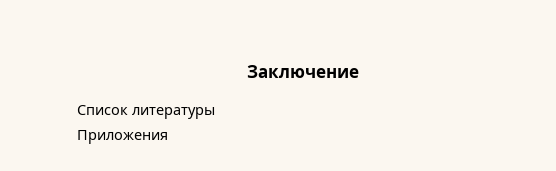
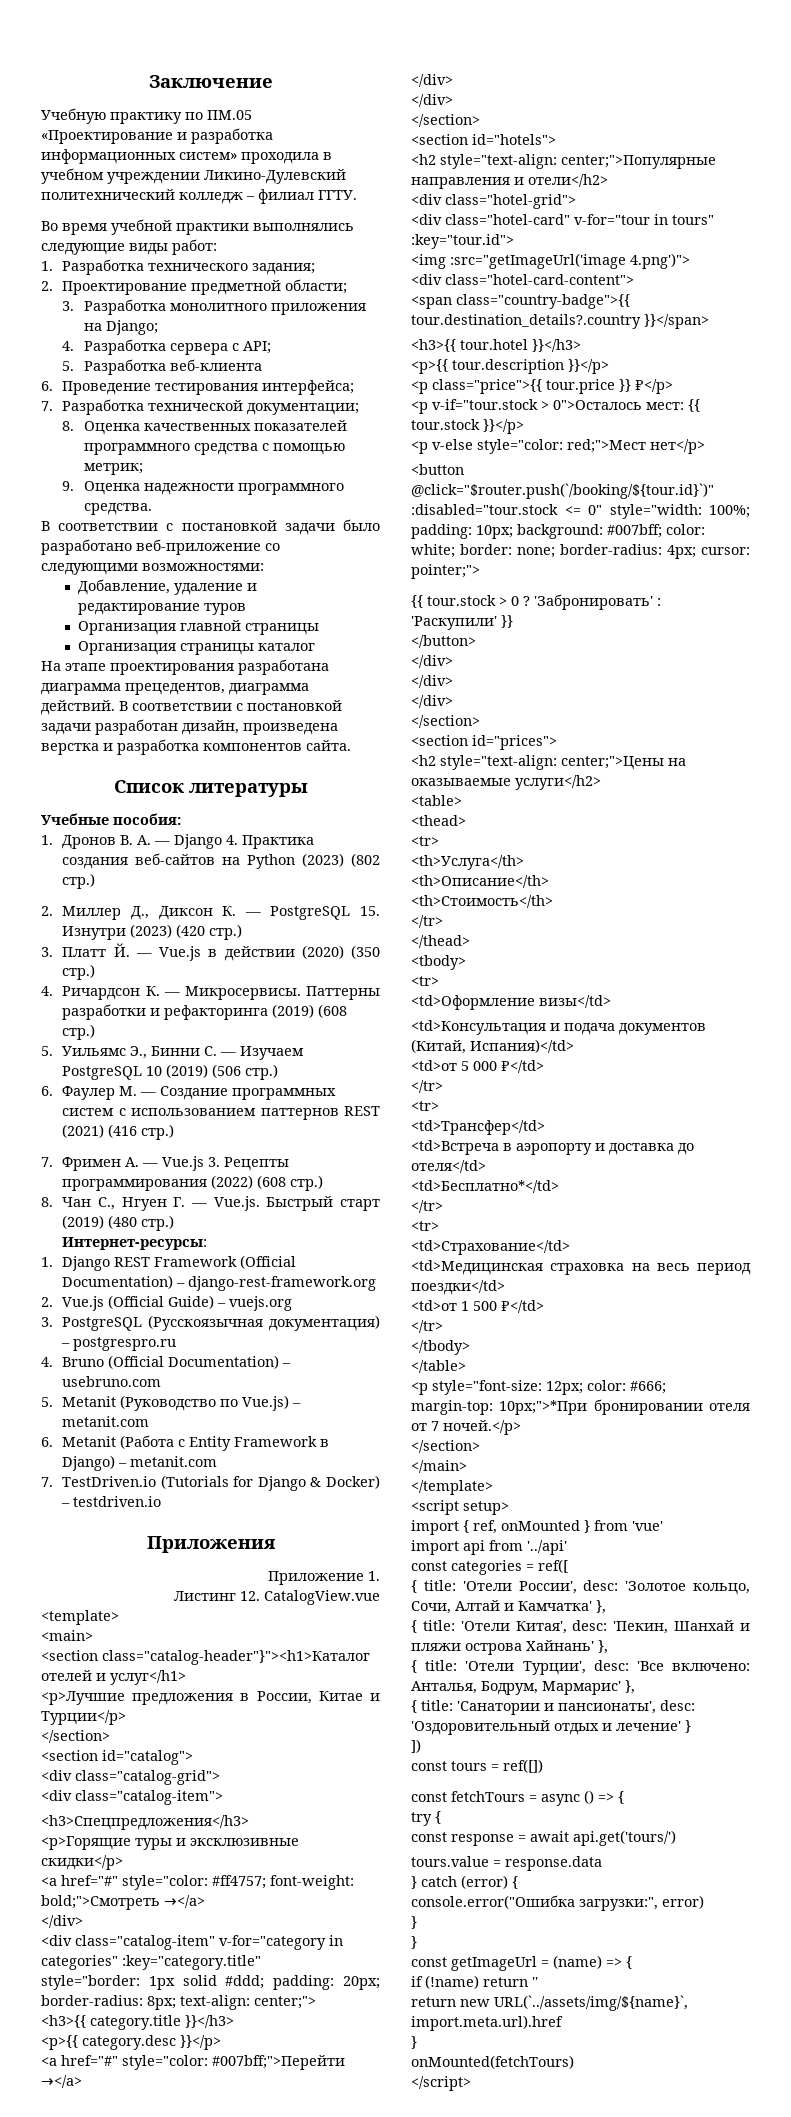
[77,105,215,119] [77,130,168,144] Список литературы // Приложения -> [41,108,252,124] [41,128,273,144] [41,149,332,164] [41,168,346,184] [41,189,357,204] [41,219,354,235] [41,239,217,255] [41,259,316,275] [41,279,348,295] [62,299,366,315] [83,320,158,335] [62,339,271,355] [62,359,262,375] [41,380,355,395] [41,399,360,415] [62,420,347,435] [83,443,345,455] [83,463,143,475] [62,481,344,495] [83,503,152,515] [41,519,380,535] [41,539,280,555] [41,563,264,575] [78,579,258,595] [78,603,247,615] [78,620,320,635] [78,641,316,655] [41,659,329,675] [41,683,309,695] [41,700,342,715] [41,719,338,735] [41,739,351,755] [113,780,308,797] [41,813,181,825] [41,834,315,849] [62,853,381,869] [62,873,96,889] [41,906,380,920] [62,924,243,940] [41,943,381,961] [62,964,96,980] [41,986,380,1000] [62,1004,348,1020] [62,1024,96,1040] [41,1046,305,1060] [62,1064,279,1080] [41,1086,337,1100] [62,1106,380,1120] [62,1124,175,1140] [41,1156,290,1171] [62,1175,324,1191] [41,1196,381,1211] [62,1215,175,1231] [62,1237,208,1250] [41,1255,297,1271] [62,1275,377,1291] [41,1295,293,1311] [41,1315,380,1331] [61,1337,177,1351] [41,1355,292,1369] [62,1376,162,1387] [41,1395,302,1411] [62,1416,150,1427] [41,1435,330,1451] [62,1455,218,1471] [41,1475,380,1491] [61,1496,162,1507] [146,1536,276,1553] [268,1571,380,1585] [174,1590,380,1605] [41,1610,119,1625] [41,1630,93,1641] [41,1650,370,1665] [41,1670,186,1685] [41,1691,380,1705] [41,1710,126,1725] [41,1730,110,1743] [41,1750,193,1765] [41,1770,220,1785] [41,1790,223,1805] [41,1815,249,1830] [41,1836,299,1850] [41,1855,123,1870] [41,1875,354,1890] [41,1895,205,1910] [41,1915,83,1928] [41,1935,343,1950] [41,1955,261,1970] [41,1975,381,1990] [41,1995,316,2010] [41,2015,234,2030] [41,2035,221,2050] [41,2055,345,2070] [41,2075,82,2088] [411,74,453,87] [411,94,453,107] [411,114,480,127] [411,134,556,145] [411,154,716,169] [411,174,608,189] [411,194,576,209] [411,214,714,225] [411,234,514,249] [411,253,690,269] [411,274,634,285] [411,294,630,309] [411,314,709,329] [411,339,581,352] [411,359,609,374] [411,379,673,394] [411,399,700,414] [411,419,524,434] [411,439,705,454] [411,464,464,475] [411,483,714,499] [411,504,750,519] [411,524,705,539] [411,544,750,559] [411,564,480,579] [411,594,661,610] [411,615,513,630] [411,635,476,648] [411,655,453,668] [411,675,453,688] [411,695,453,708] [411,715,480,728] [411,735,557,750] [411,755,686,770] [411,775,601,790] [411,795,462,806] [411,815,466,826] [411,836,439,846] [411,855,524,870] [411,875,549,888] [411,895,553,908] [411,915,443,928] [411,935,470,948] [411,955,466,970] [411,976,439,986] [411,995,611,1010] [411,1020,706,1035] [411,1039,574,1054] [411,1060,544,1073] [411,1080,443,1093] [411,1101,439,1111] [411,1120,545,1135] [411,1140,694,1155] [411,1160,486,1173] [411,1180,559,1193] [411,1200,443,1213] [411,1221,439,1231] [411,1240,570,1255] [411,1260,751,1275] [411,1280,505,1295] [411,1300,544,1313] [411,1320,443,1333] [411,1340,470,1355] [411,1360,466,1373] [411,1380,666,1395] [411,1399,750,1415] [411,1420,521,1435] [411,1440,480,1453] [411,1460,467,1473] [411,1480,493,1495] [411,1500,509,1515] [411,1520,663,1535] [411,1540,567,1555] [411,1559,568,1575] [411,1580,750,1595] [411,1600,606,1614] [411,1620,750,1634] [411,1640,608,1655] [411,1660,750,1675] [411,1680,635,1695] [411,1700,695,1715] [411,1720,691,1735] [411,1739,421,1753] [411,1759,543,1773] [411,1790,624,1806] [411,1811,441,1826] [411,1830,676,1846] [411,1856,602,1871] [411,1875,518,1889] [411,1895,704,1911] [411,1916,417,1929] [411,1936,417,1949] [411,1955,632,1971] [411,1975,538,1989] [411,1995,688,2011] [411,2015,563,2031] [411,2036,417,2049] [411,2055,574,2069] [411,2076,471,2091] Учебную практику по ПМ.05 «Проектирование и разработка информационных систем» проходила в учебном учреждении Ликино-Дулевский политехнический колледж – филиал ГГТУ. // Во время учебной практики выполнялись следующие виды работ: // 1. Разработка технического задания; // 2. Проектирование предметной области; // 3. Разработка монолитного приложения на Django; // 4. Разработка сервера с API; // 5. Разработка веб-клиента // 6. Проведение тестирования интерфейса; // 7. Разработка технической документации; // 8. Оценка качественных показателей программного средства с помощью метрик; // 9. Оценка надежности программного средства. // В соответствии с постановкой задачи было разработано веб-приложение со следующими возможностями: // Добавление, удаление и редактирование туров // Организация главной страницы // Организация страницы каталог // На этапе проектирования разработана диаграмма прецедентов, диаграмма действий. В соответствии с постановкой задачи разработан дизайн, произведена верстка и разработка компонентов сайта. // Список литературы // Учебные пособия: // 1. Дронов В. А. — Django 4. Практика создания веб-сайтов на Python (2023) (802 стр.) // 2. Миллер Д., Диксон К. — PostgreSQL 15. Изнутри (2023) (420 стр.) // 3. Платт Й. — Vue.js в действии (2020) (350 стр.) // 4. Ричардсон К. — Микросервисы. Паттерны разработки и рефакторинга (2019) (608 стр.) // 5. Уильямс Э., Бинни С. — Изучаем PostgreSQL 10 (2019) (506 стр.) // 6. Фаулер М. — Создание программных систем с использованием паттернов REST (2021) (416 стр.) // 7. Фримен А. — Vue.js 3. Рецепты программирования (2022) (608 стр.) // 8. Чан С., Нгуен Г. — Vue.js. Быстрый старт (2019) (480 стр.) // Интернет-ресурсы: // 1. Django REST Framework (Official Documentation) – django-rest-framework.org // 2. Vue.js (Official Guide) – vuejs.org // 3. PostgreSQL (Русскоязычная документация) – postgrespro.ru // 4. Bruno (Official Documentation) – usebruno.com // 5. Metanit (Руководство по Vue.js) – metanit.com // 6. Metanit (Работа с Entity Framework в Django) – metanit.com // 7. TestDriven.io (Tutorials for Django & Docker) – testdriven.io // Приложения // Приложение 1. // Листинг 12. CatalogView.vue // <template> // <main> // <section class="catalog-header"}"><h1>Каталог отелей и услуг</h1> // <p>Лучшие предложения в России, Китае и Турции</p> // </section> // <section id="catalog"> // <div class="catalog-grid"> // <div class="catalog-item"> // <h3>Спецпредложения</h3> // <p>Горящие туры и эксклюзивные скидки</p> // <a href="#" style="color: #ff4757; font-weight: bold;">Смотреть →</a> // </div> // <div class="catalog-item" v-for="category in categories" :key="category.title" // style="border: 1px solid #ddd; padding: 20px; border-radius: 8px; text-align: center;"> // <h3>{{ category.title }}</h3> // <p>{{ category.desc }}</p> // <a href="#" style="color: #007bff;">Перейти →</a> // </div> // </div> // </section> // <section id="hotels"> // <h2 style="text-align: center;">Популярные направления и отели</h2> // <div class="hotel-grid"> // <div class="hotel-card" v-for="tour in tours" :key="tour.id"> // <img :src="getImageUrl('image 4.png')"> // <div class="hotel-card-content"> // <span class="country-badge">{{ tour.destination_details?.country }}</span> // <h3>{{ tour.hotel }}</h3> // <p>{{ tour.description }}</p> // <p class="price">{{ tour.price }} ₽</p> // <p v-if="tour.stock > 0">Осталось мест: {{ tour.stock }}</p> // <p v-else style="color: red;">Мест нет</p> // <button @click="$router.push(`/booking/${tour.id}`)" :disabled="tour.stock <= 0" style="width: 100%; padding: 10px; background: #007bff; color: white; border: none; border-radius: 4px; cursor: pointer;"> // {{ tour.stock > 0 ? 'Забронировать' : 'Раскупили' }} // </button> // </div> // </div> // </div> // </section> // <section id="prices"> // <h2 style="text-align: center;">Цены на оказываемые услуги</h2> // <table> // <thead> // <tr> // <th>Услуга</th> // <th>Описание</th> // <th>Стоимость</th> // </tr> // </thead> // <tbody> // <tr> // <td>Оформление визы</td> // <td>Консультация и подача документов (Китай, Испания)</td> // <td>от 5 000 ₽</td> // </tr> // <tr> // <td>Трансфер</td> // <td>Встреча в аэропорту и доставка до отеля</td> // <td>Бесплатно*</td> // </tr> // <tr> // <td>Страхование</td> // <td>Медицинская страховка на весь период поездки</td> // <td>от 1 500 ₽</td> // </tr> // </tbody> // </table> // <p style="font-size: 12px; color: #666; margin-top: 10px;">*При бронировании отеля от 7 ночей.</p> // </section> // </main> // </template> // <script setup> // import { ref, onMounted } from 'vue' // import api from '../api' // const categories = ref([ // { title: 'Отели России', desc: 'Золотое кольцо, Сочи, Алтай и Камчатка' }, // { title: 'Отели Китая', desc: 'Пекин, Шанхай и пляжи острова Хайнань' }, // { title: 'Отели Турции', desc: 'Все включено: Анталья, Бодрум, Мармарис' }, // { title: 'Санатории и пансионаты', desc: 'Оздоровительный отдых и лечение' } // ]) // const tours = ref([]) // const fetchTours = async () => { // try { // const response = await api.get('tours/') // tours.value = response.data // } catch (error) { // console.error("Ошибка загрузки:", error) // } // } // const getImageUrl = (name) => { // if (!name) return '' // return new URL(`../assets/img/${name}`, import.meta.url).href // } // onMounted(fetchTours) // </script>

